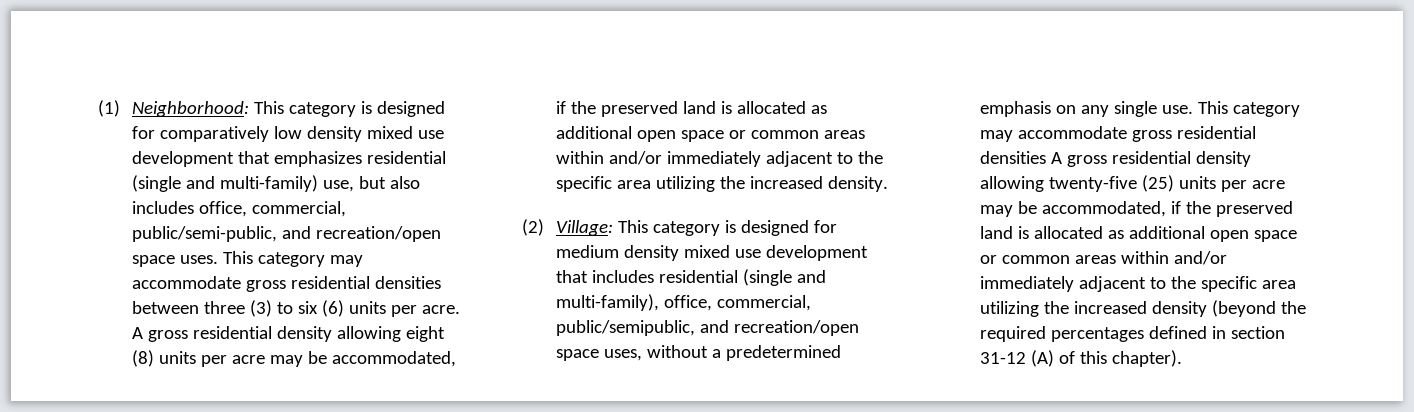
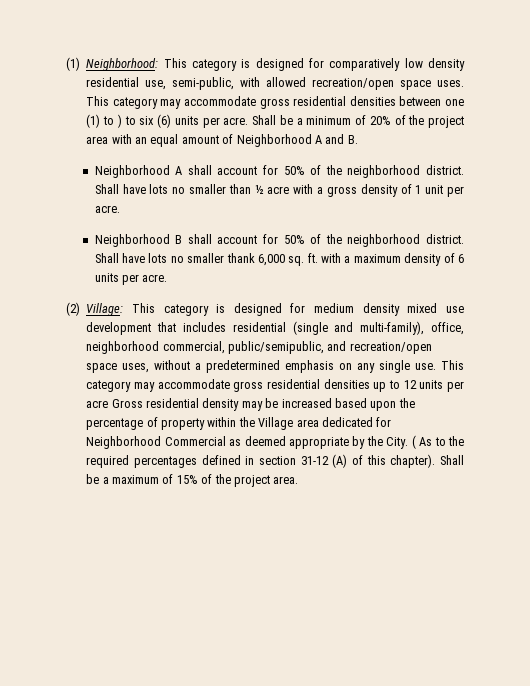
[366,126,444,139] [131,151,446,167] [131,175,420,192] [131,201,346,217] [131,226,311,242] mixed use development that emphasizes residential (single and multi-family) use, but also includes office, commercial, public/semi-public, and -> [86,77,307,90] residential use, semi-public, with allowed
[203,300,272,317] three (3) -> [445,99,464,106] [86,114,122,128] one (1) to )
[131,326,445,342] [131,350,456,367] [555,101,827,117] [555,126,865,142] [555,151,883,167] [555,176,888,192] A gross residential density allowing eight (8) units per acre may be accommodated, if the preserved land is allocated as additional open space or common areas within and/or immediately adjacent to the specific area utilizing the increased density. -> [252,115,464,128] [86,134,358,147] [94,165,465,178] [94,184,465,197] [94,205,120,213] [94,234,465,247] [94,253,464,266] [94,273,168,285] Shall be a minimum of 20% of the project area with an equal amount of Neighborhood A and B. // Neighborhood A shall account for 50% of the neighborhood district. Shall have lots no smaller than ½ acre with a gross density of 1 unit per acre. // Neighborhood B shall account for 50% of the neighborhood district. Shall have lots no smaller thank 6,000 sq. ft. with a maximum density of 6 units per acre.
(712, 303) none -> [86,341,160,354] neighborhood
[1050,151,1251,167] [979,175,1285,192] [979,201,1293,217] [979,226,1297,242] [979,251,1227,265] [979,276,1296,292] [979,300,1276,317] A gross residential density allowing twenty-five (25) units per acre may be accommodated, if the preserved land is allocated as additional open space or common areas within and/or immediately adjacent to the specific area utilizing the increased density (beyond -> [373,380,465,392] [86,398,415,411] [86,417,392,430] [86,435,446,449] up to 12 units per acre Gross residential density may be increased based upon the percentage of property within the Village area dedicated for Neighborhood Commercial as deemed appropriate by the City. ( As to
(1182, 358) none -> [440,455,465,465] [86,474,299,487] Shall be a maximum of 15% of the project area.

